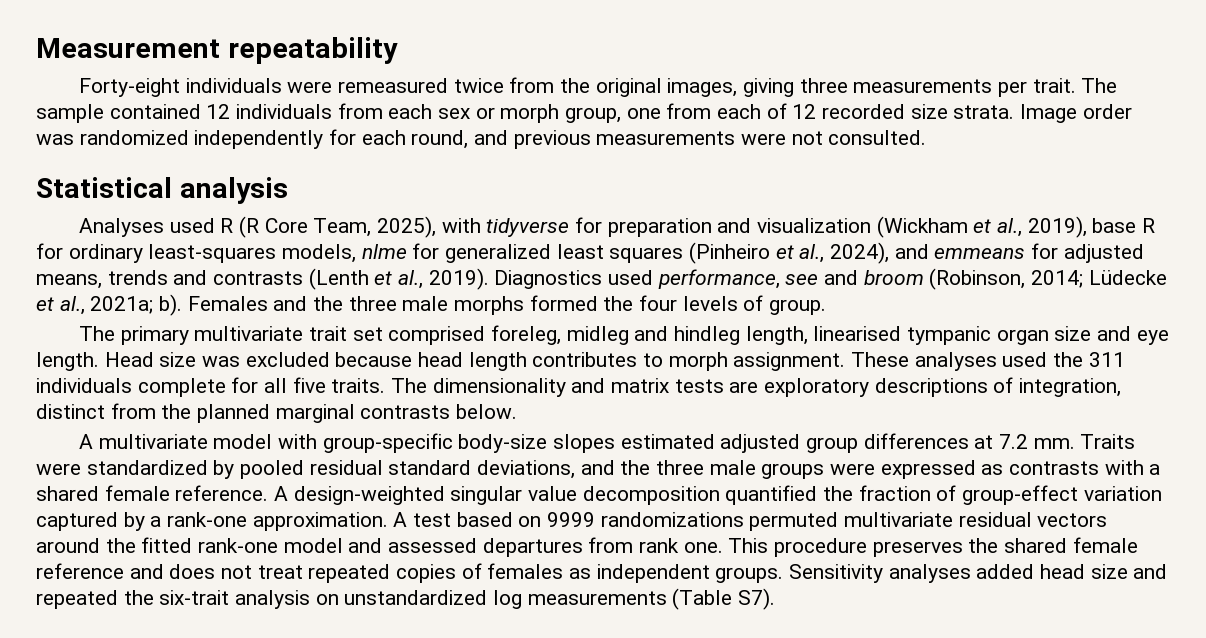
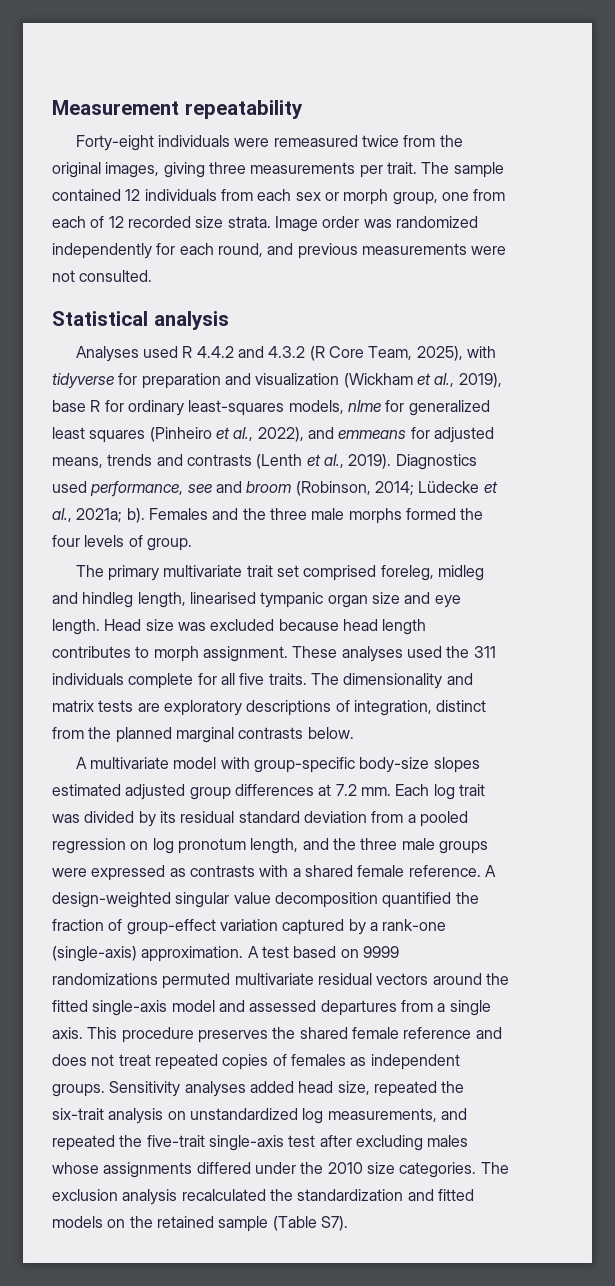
(234, 225) none -> [196,346,306,358] 4.4.2 and 4.3.2
[830,242,890,264] 2024), -> [257,427,304,442] 2022),
[1080,434,1136,449] [36,460,576,479] Traits were standardized by pooled residual standard deviations, -> [395,784,485,800] [52,811,468,827] [52,838,299,854] Each log trait was divided by its residual standard deviation from a pooled regression on log pronotum length,
(248, 519) none -> [52,946,137,962] (single-axis)
[198,538,279,553] rank-one -> [92,1000,168,1016] single-axis
[639,538,723,553] rank one. -> [437,1000,491,1016] [52,1027,83,1039] a single axis.
[1090,564,1168,579] size and -> [337,1081,370,1095] size,
[527,591,667,605] measurements -> [327,1108,467,1122] [52,1135,469,1151] [52,1162,509,1178] [52,1189,474,1205] [52,1216,269,1232] measurements, and repeated the five-trait single-axis test after excluding males whose assignments differed under the 2010 size categories. The exclusion analysis recalculated the standardization and fitted models on the retained sample

